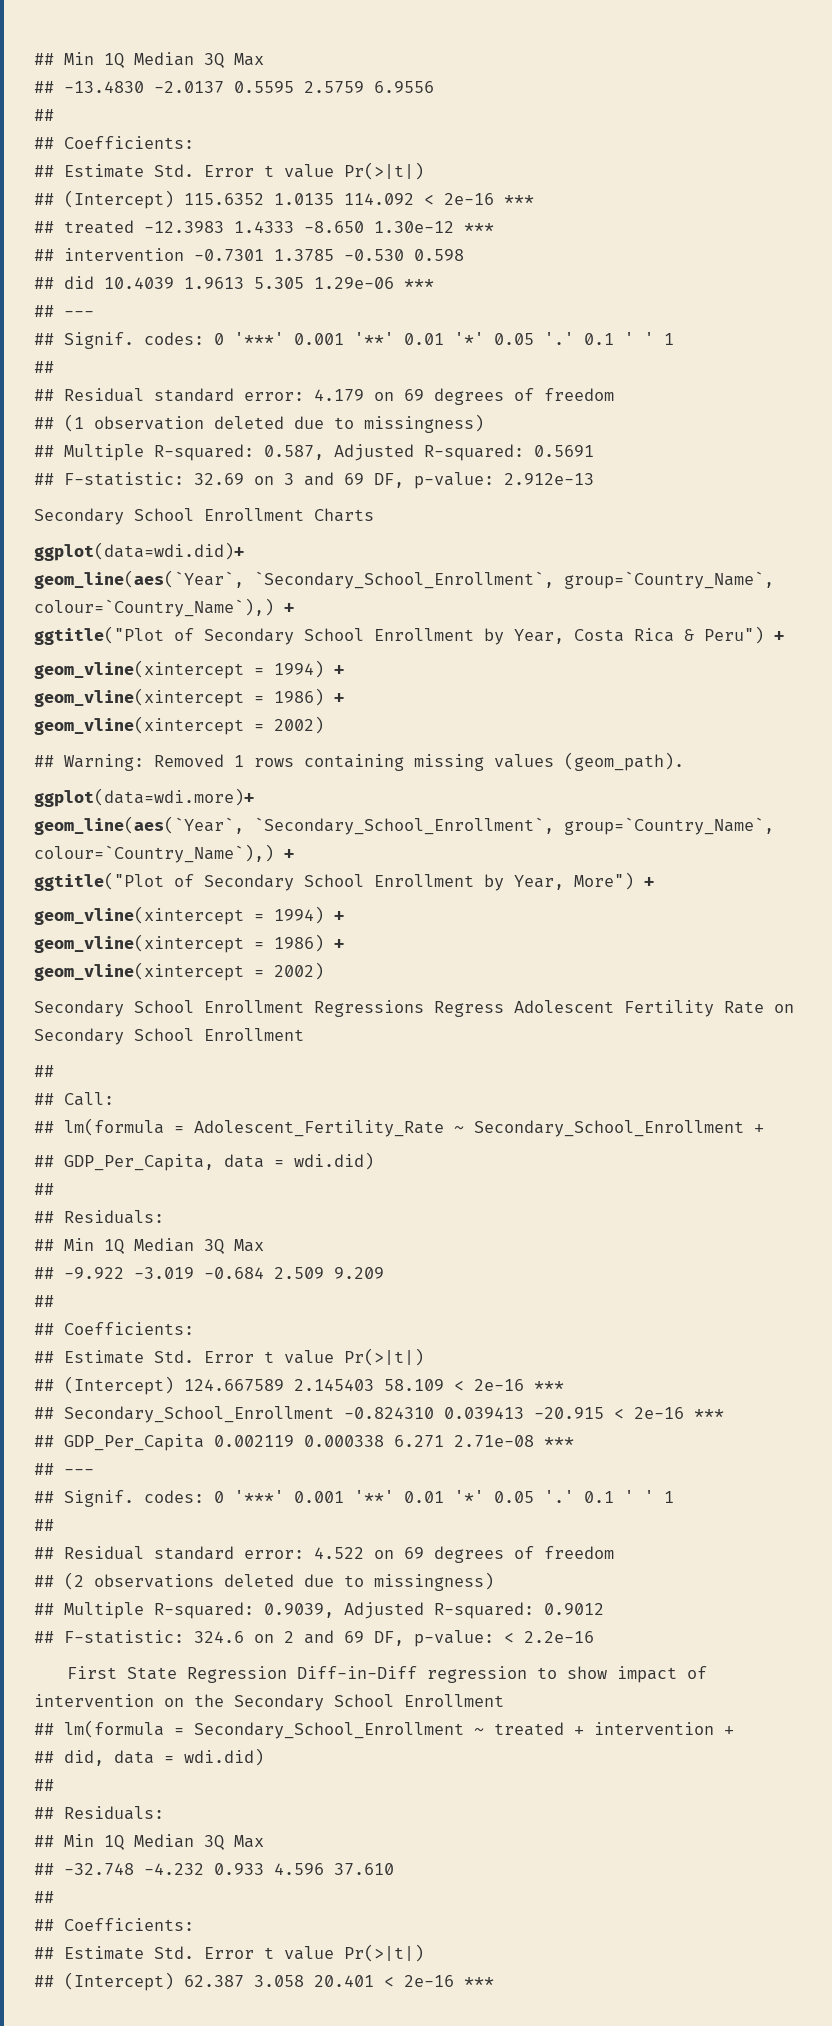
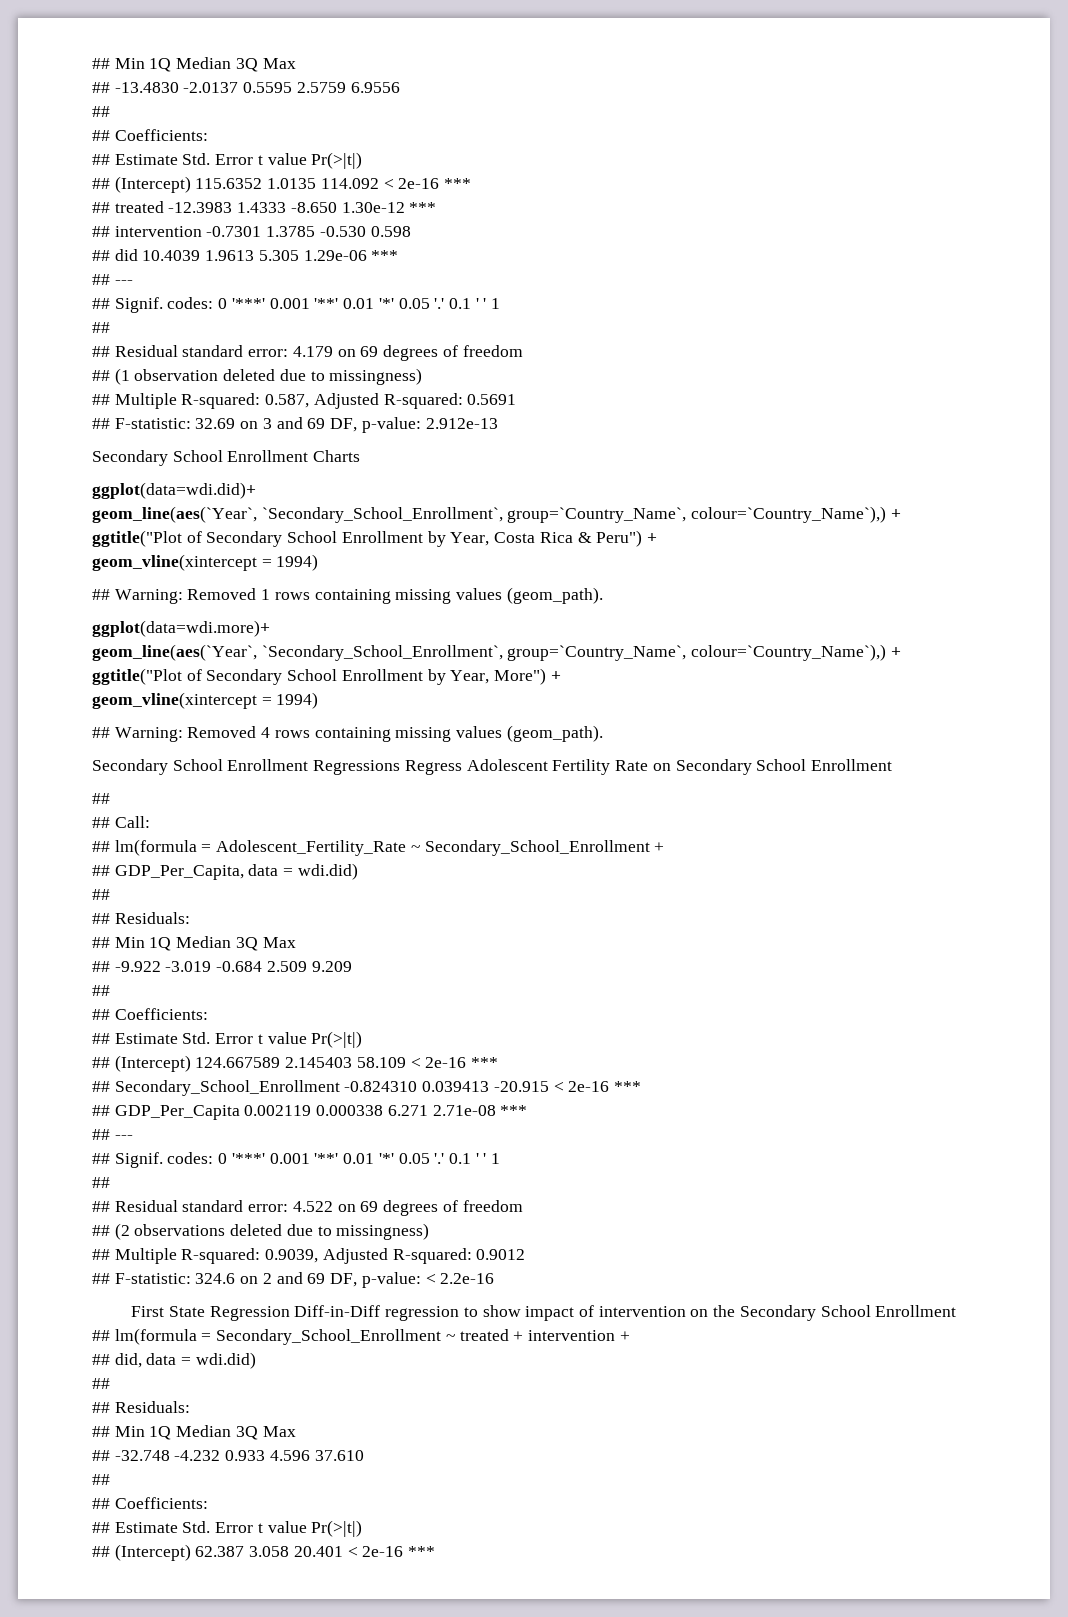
[334,665,344,675] [34,688,344,707] [34,716,324,735] + // geom_vline(xintercept = 1986) + // geom_vline(xintercept = 2002) -> (319, 562) none
[334,911,344,921] [34,934,344,953] [34,962,324,981] + // geom_vline(xintercept = 1986) + // geom_vline(xintercept = 2002) -> [92,725,603,742] // ## Warning: Removed 4 rows containing missing values (geom_path).

